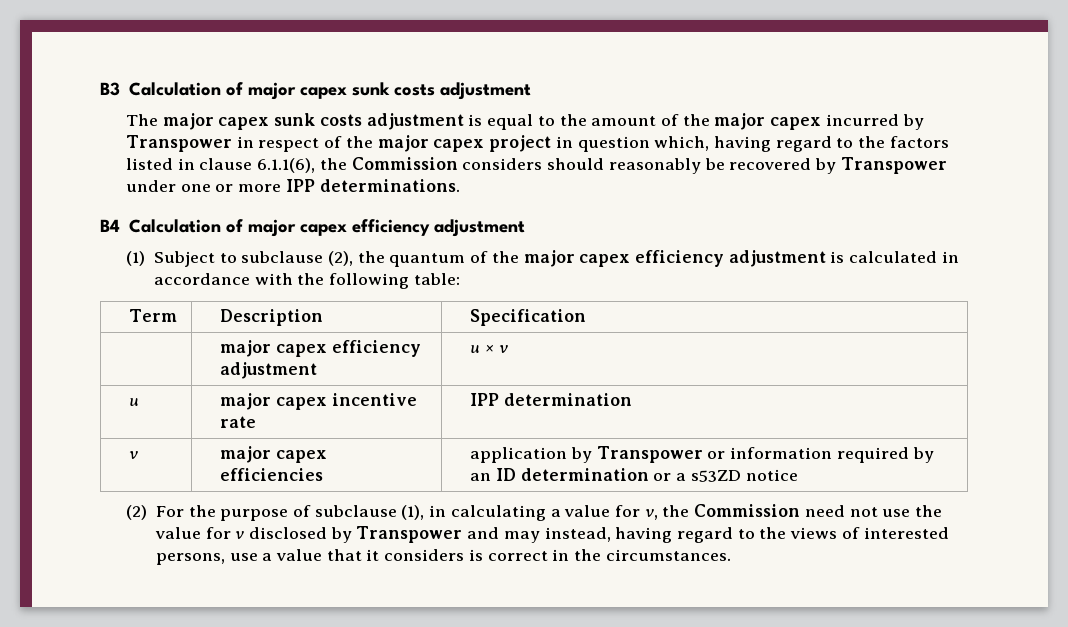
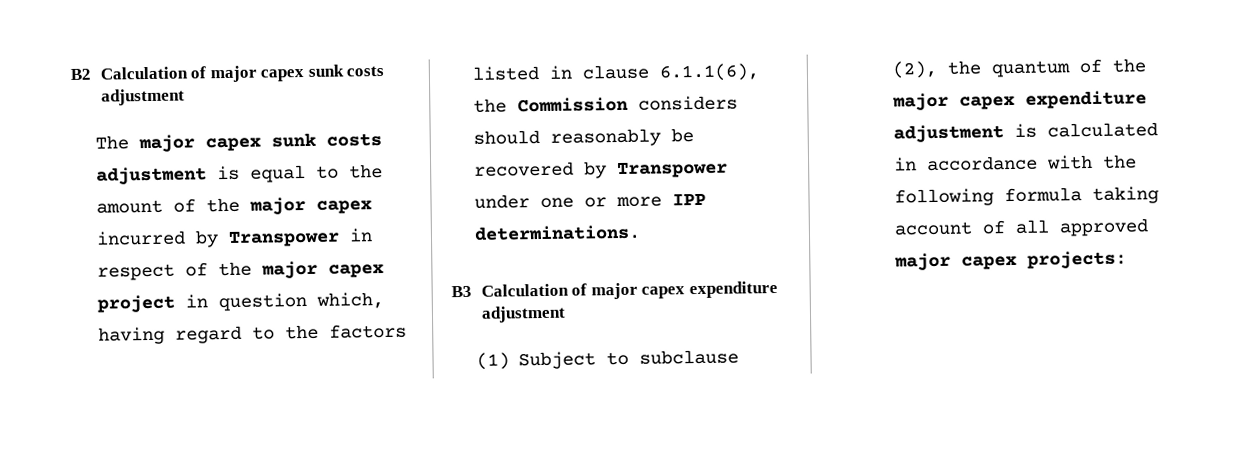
[100,82,120,96] B3 -> [70,68,91,80] B2
[100,219,430,237] B4 Calculation of major capex efficiency -> [451,280,778,300] B3 Calculation of major capex expenditure
[635,250,725,267] efficiency -> [1025,90,1148,109] expenditure
[413,273,460,285] [129,309,178,322] [220,309,324,326] [470,309,587,326] [220,340,421,357] [220,362,318,379] [470,345,508,353] [129,398,140,406] [220,393,417,410] [220,416,257,428] [470,393,633,406] [129,451,139,459] [220,446,328,463] [220,468,324,481] [470,446,934,463] [470,468,798,482] [126,504,943,521] [154,526,949,543] [155,549,731,565] table: // Term | Description | Specification // | major capex efficiency adjustment | u × v // u | major capex incentive rate | IPP determination // v | major capex efficiencies | application by Transpower or information required by an ID determination or a s53ZD notice // (2) For the purpose of subclause (1), in calculating a value for v, the Commission need not use the value for v disclosed by Transpower and may instead, having regard to the views of interested persons, use a value that it considers is correct in the circumstances. -> [1004,186,1160,204] [894,218,1150,237] [894,250,1128,271] formula taking account of all approved major capex projects:

